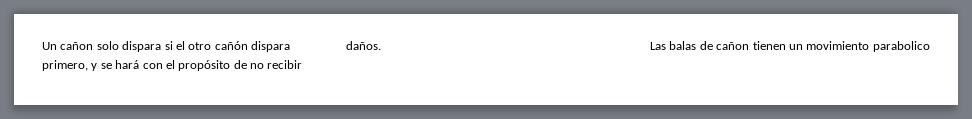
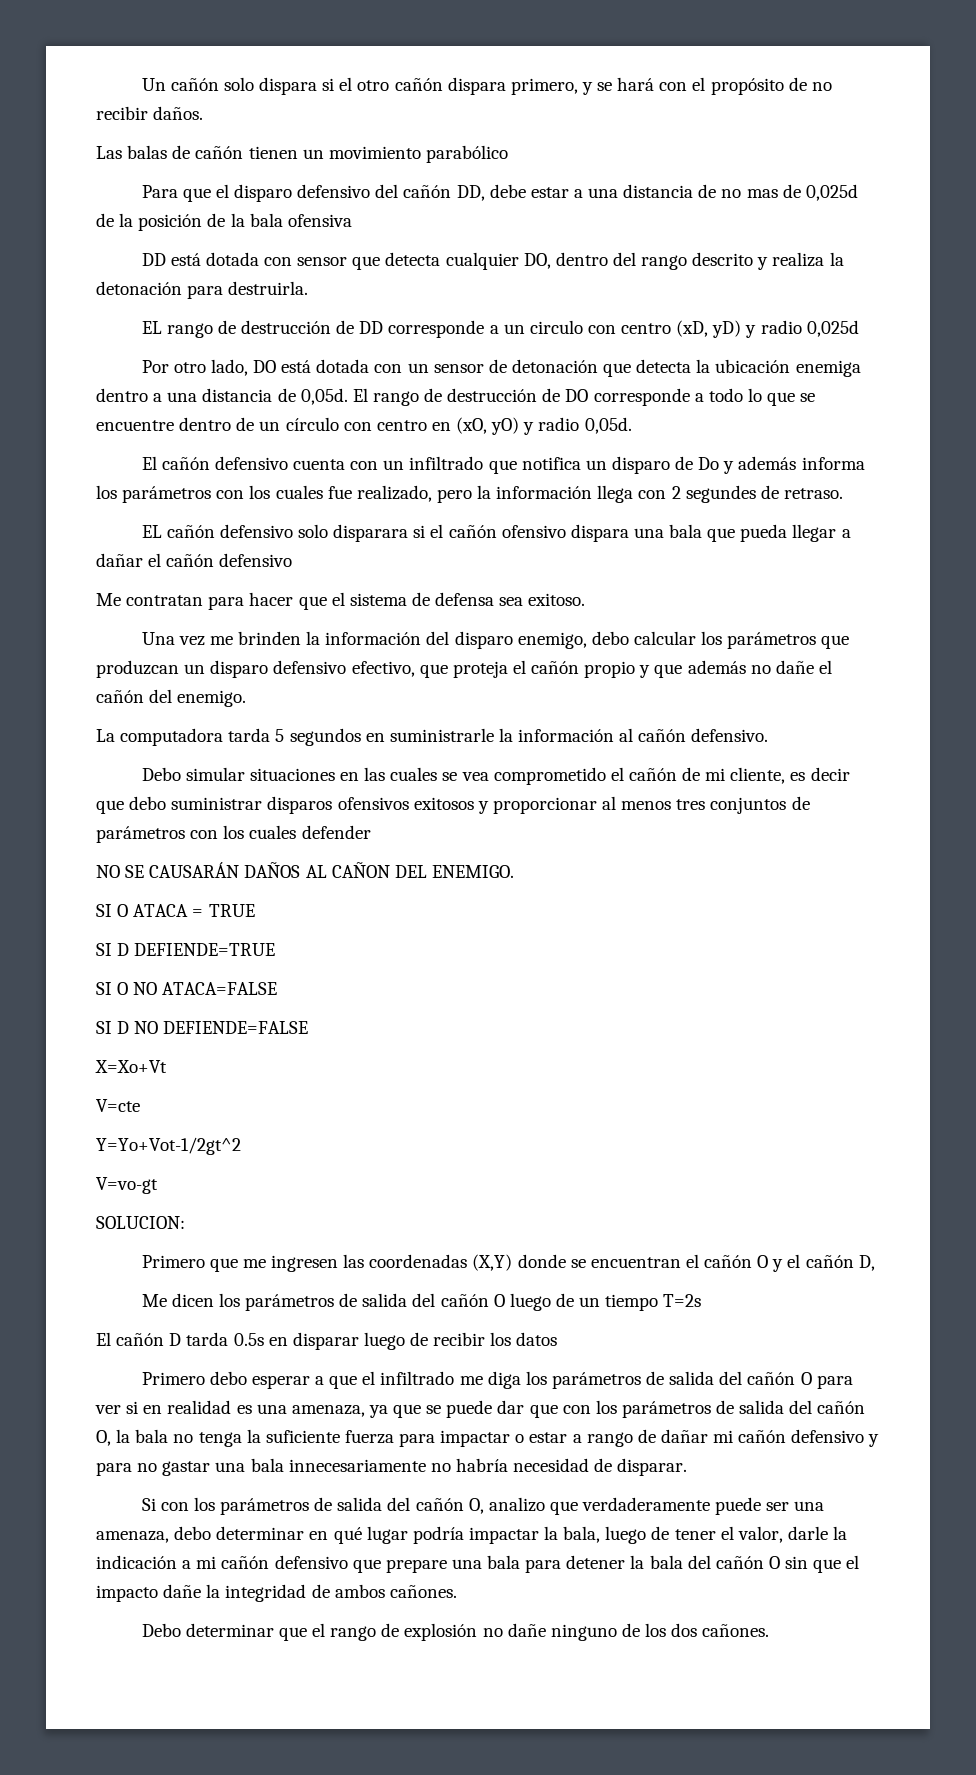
[60,42,94,50] cañon -> [170,78,219,91] cañón
[716,42,750,50] cañon -> [195,146,244,159] cañón
[872,41,930,52] parabolico -> [425,145,508,163] [141,184,858,202] [96,213,352,231] [141,252,844,270] [96,281,309,299] [141,320,859,338] [141,359,861,377] [96,388,816,406] [96,417,632,435] [141,456,865,474] [96,485,843,503] [141,524,851,542] [96,553,293,567] [96,592,586,610] [141,631,850,649] [96,660,832,678] [96,689,247,707] [96,728,769,746] [141,767,850,785] [96,796,810,814] [96,825,371,843] [96,862,514,878] [96,904,255,917] [96,943,276,956] [96,982,278,995] [96,1021,309,1034] [95,1060,167,1073] [96,1099,140,1112] [96,1137,241,1155] [96,1177,158,1194] [96,1216,185,1229] [141,1254,875,1272] [141,1293,702,1311] [96,1332,558,1350] [141,1371,853,1389] [95,1400,866,1418] [96,1429,880,1447] [96,1458,688,1476] [141,1497,825,1515] [96,1526,848,1544] [96,1555,860,1573] [96,1584,457,1602] [141,1623,770,1641] parabólico // Para que el disparo defensivo del cañón DD, debe estar a una distancia de no mas de 0,025d de la posición de la bala ofensiva // DD está dotada con sensor que detecta cualquier DO, dentro del rango descrito y realiza la detonación para destruirla. // EL rango de destrucción de DD corresponde a un circulo con centro (xD, yD) y radio 0,025d // Por otro lado, DO está dotada con un sensor de detonación que detecta la ubicación enemiga dentro a una distancia de 0,05d. El rango de destrucción de DO corresponde a todo lo que se encuentre dentro de un círculo con centro en (xO, yO) y radio 0,05d. // El cañón defensivo cuenta con un infiltrado que notifica un disparo de Do y además informa los parámetros con los cuales fue realizado, pero la información llega con 2 segundes de retraso. // EL cañón defensivo solo disparara si el cañón ofensivo dispara una bala que pueda llegar a dañar el cañón defensivo // Me contratan para hacer que el sistema de defensa sea exitoso. // Una vez me brinden la información del disparo enemigo, debo calcular los parámetros que produzcan un disparo defensivo efectivo, que proteja el cañón propio y que además no dañe el cañón del enemigo. // La computadora tarda 5 segundos en suministrarle la información al cañón defensivo. // Debo simular situaciones en las cuales se vea comprometido el cañón de mi cliente, es decir que debo suministrar disparos ofensivos exitosos y proporcionar al menos tres conjuntos de parámetros con los cuales defender // NO SE CAUSARÁN DAÑOS AL CAÑON DEL ENEMIGO. // SI O ATACA = TRUE // SI D DEFIENDE=TRUE // SI O NO ATACA=FALSE // SI D NO DEFIENDE=FALSE // X=Xo+Vt // V=cte // Y=Yo+Vot-1/2gt^2 // V=vo-gt // SOLUCION: // Primero que me ingresen las coordenadas (X,Y) donde se encuentran el cañón O y el cañón D, // Me dicen los parámetros de salida del cañón O luego de un tiempo T=2s // El cañón D tarda 0.5s en disparar luego de recibir los datos // Primero debo esperar a que el infiltrado me diga los parámetros de salida del cañón O para ver si en realidad es una amenaza, ya que se puede dar que con los parámetros de salida del cañón O, la bala no tenga la suficiente fuerza para impactar o estar a rango de dañar mi cañón defensivo y para no gastar una bala innecesariamente no habría necesidad de disparar. // Si con los parámetros de salida del cañón O, analizo que verdaderamente puede ser una amenaza, debo determinar en qué lugar podría impactar la bala, luego de tener el valor, darle la indicación a mi cañón defensivo que prepare una bala para detener la bala del cañón O sin que el impacto dañe la integridad de ambos cañones. // Debo determinar que el rango de explosión no dañe ninguno de los dos cañones.

